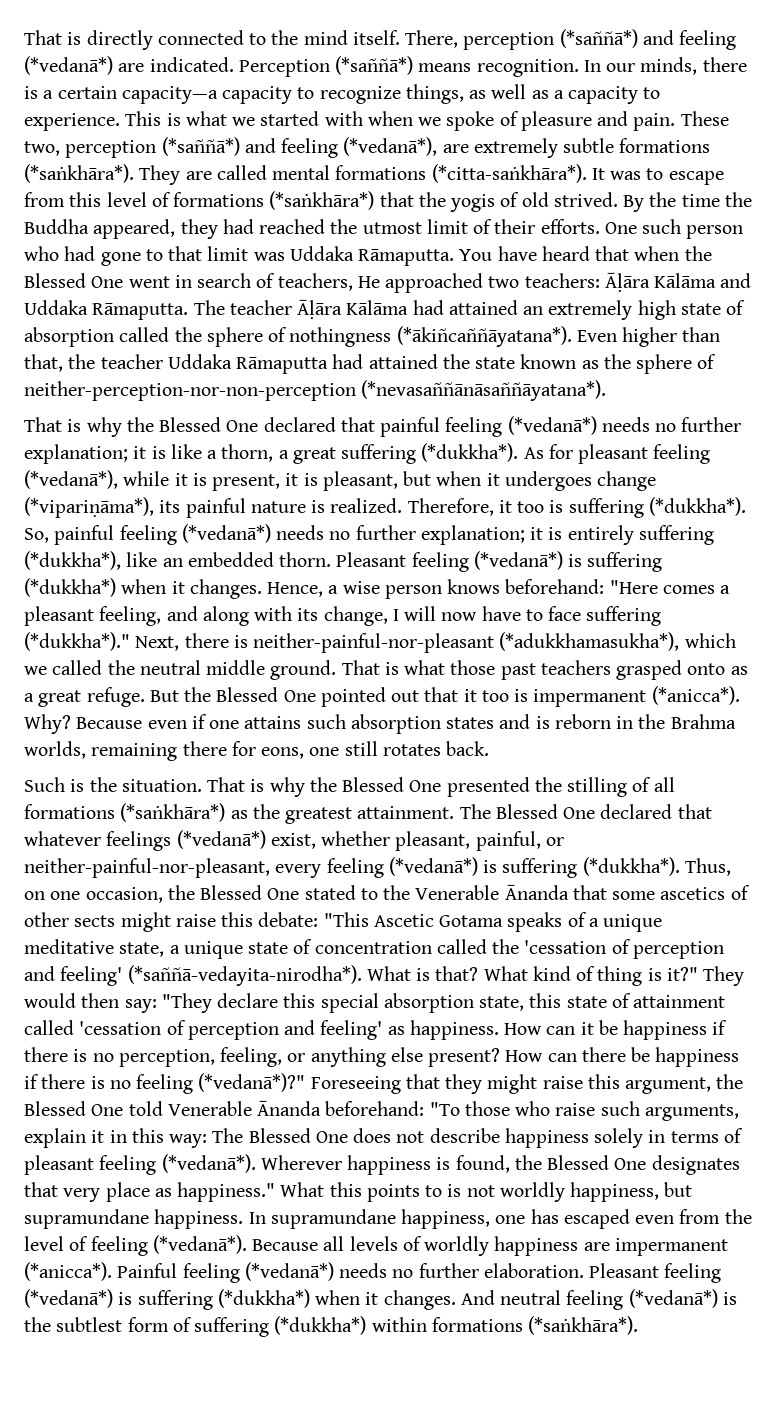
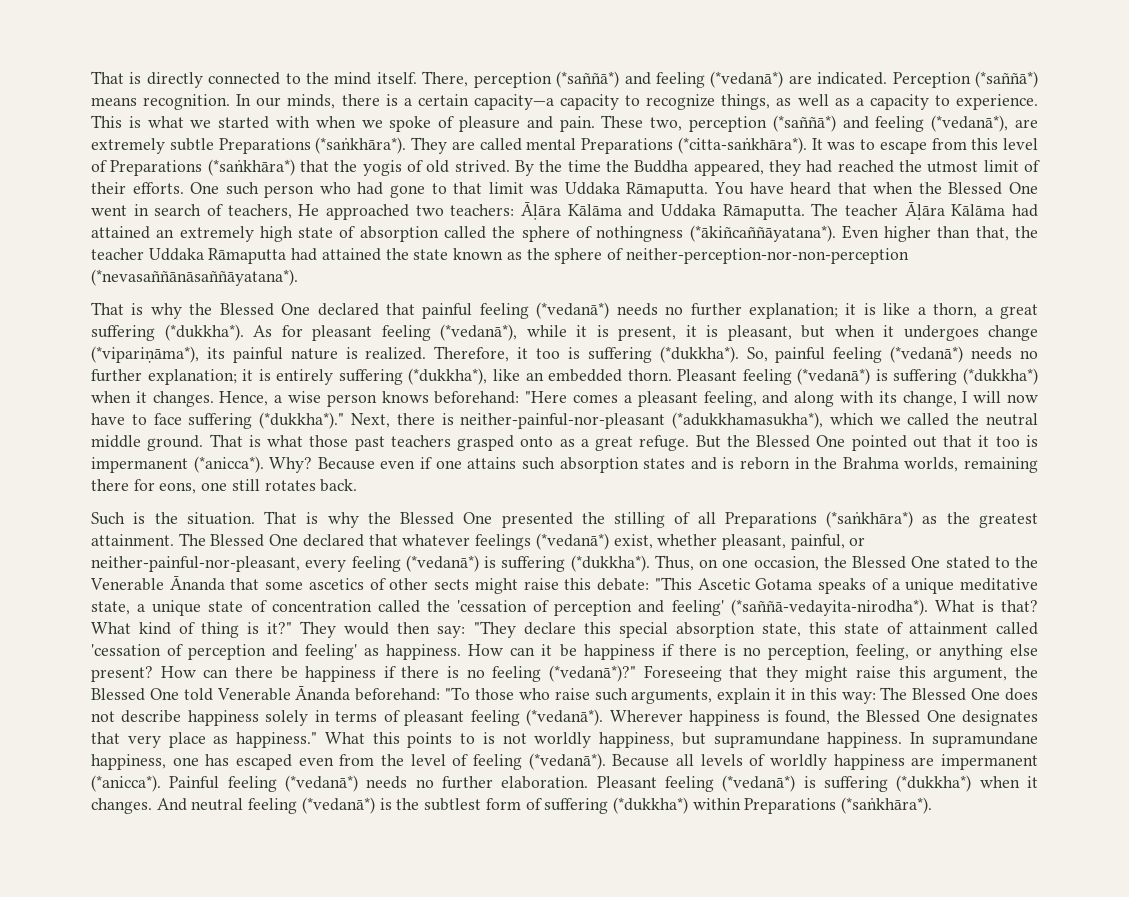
[619,138,711,153] formations -> [218,138,311,154] Preparations
[335,165,427,180] formations -> [581,138,673,154] Preparations
[173,192,265,207] formations -> [110,160,203,176] Preparations
[24,804,115,819] formations -> [724,512,817,528] Preparations
[431,1317,523,1332] formations -> [744,798,837,814] Preparations

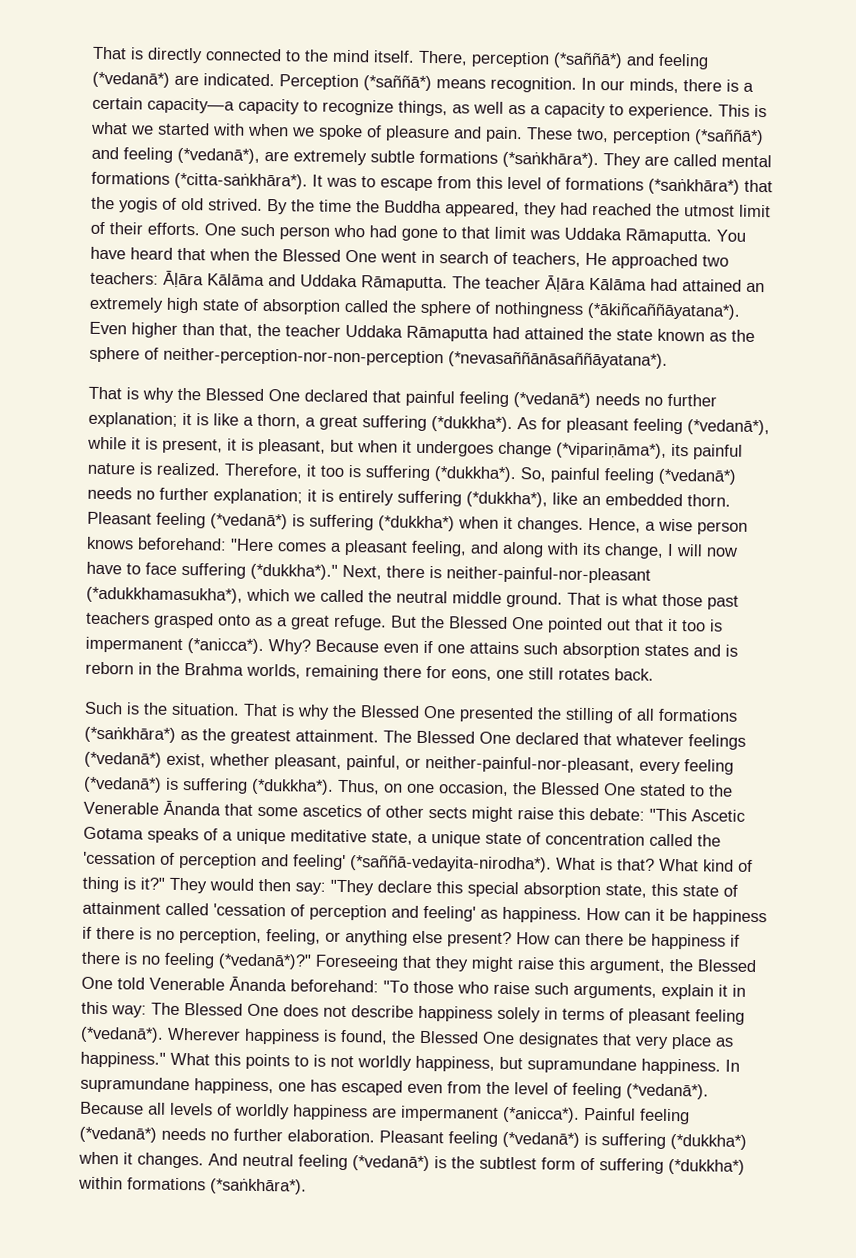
[218,138,311,154] Preparations -> [419,150,498,164] formations
[581,138,673,154] Preparations -> [91,171,170,185] formations
[110,160,203,176] Preparations -> [565,177,644,191] formations
[724,512,817,528] Preparations -> [658,708,738,722] formations
[744,798,837,814] Preparations -> [127,1177,206,1191] formations

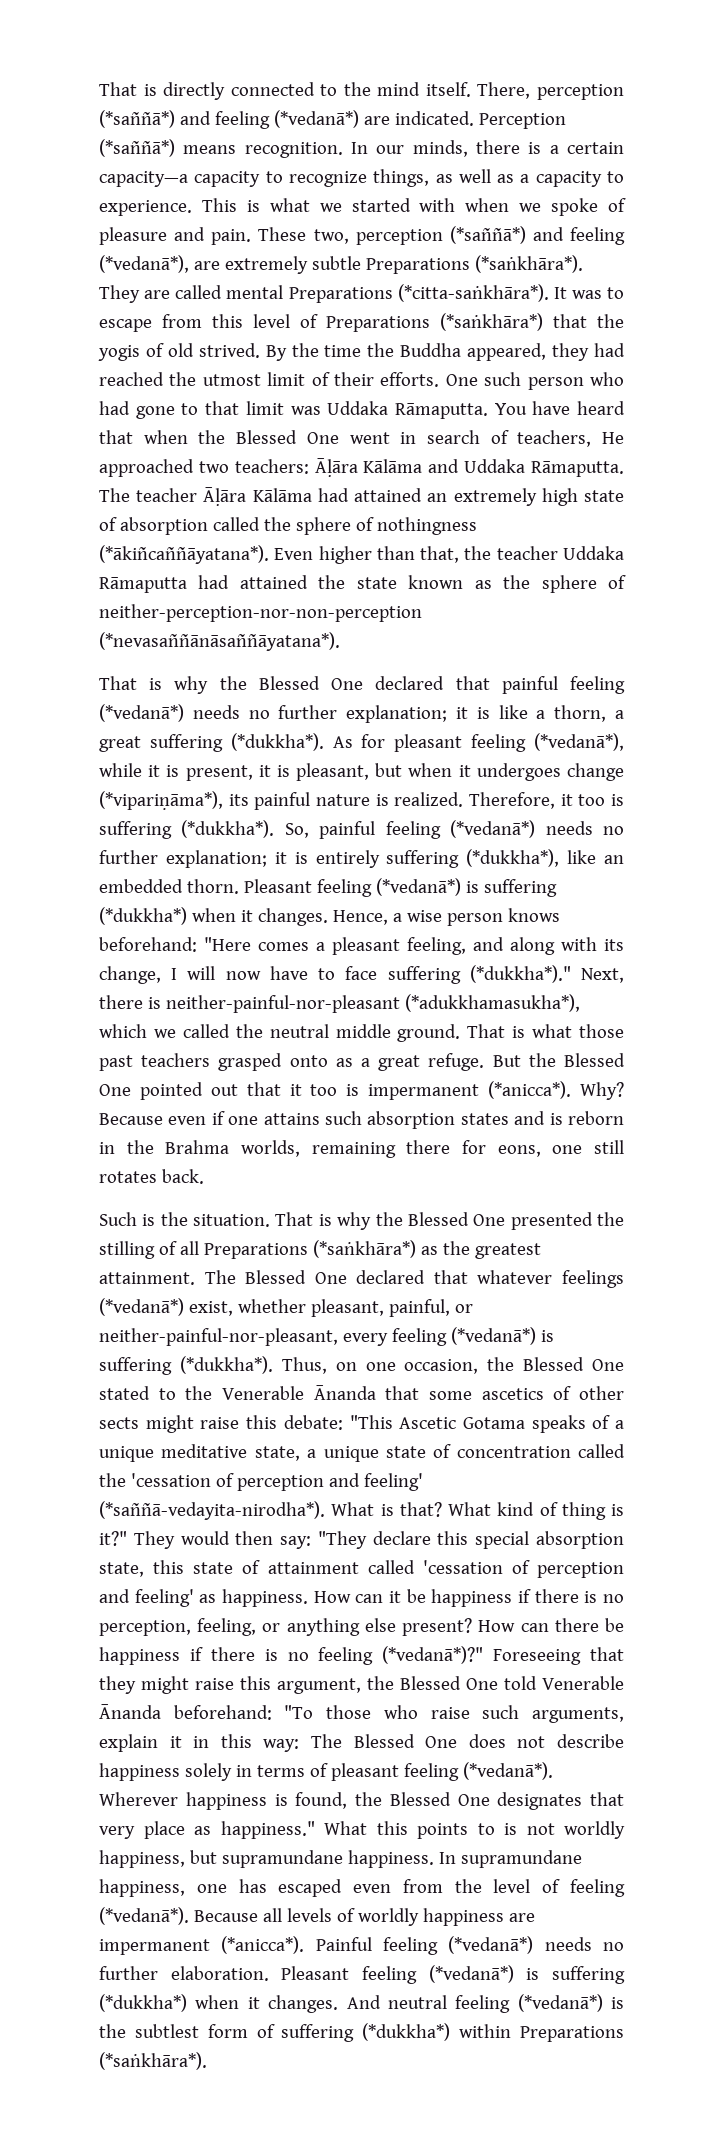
[419,150,498,164] formations -> [365,258,470,274] Preparations
[91,171,170,185] formations -> [288,287,393,303] Preparations
[565,177,644,191] formations -> [326,316,430,332] Preparations
[658,708,738,722] formations -> [203,1243,308,1259] Preparations
[127,1177,206,1191] formations -> [520,2026,624,2042] Preparations

